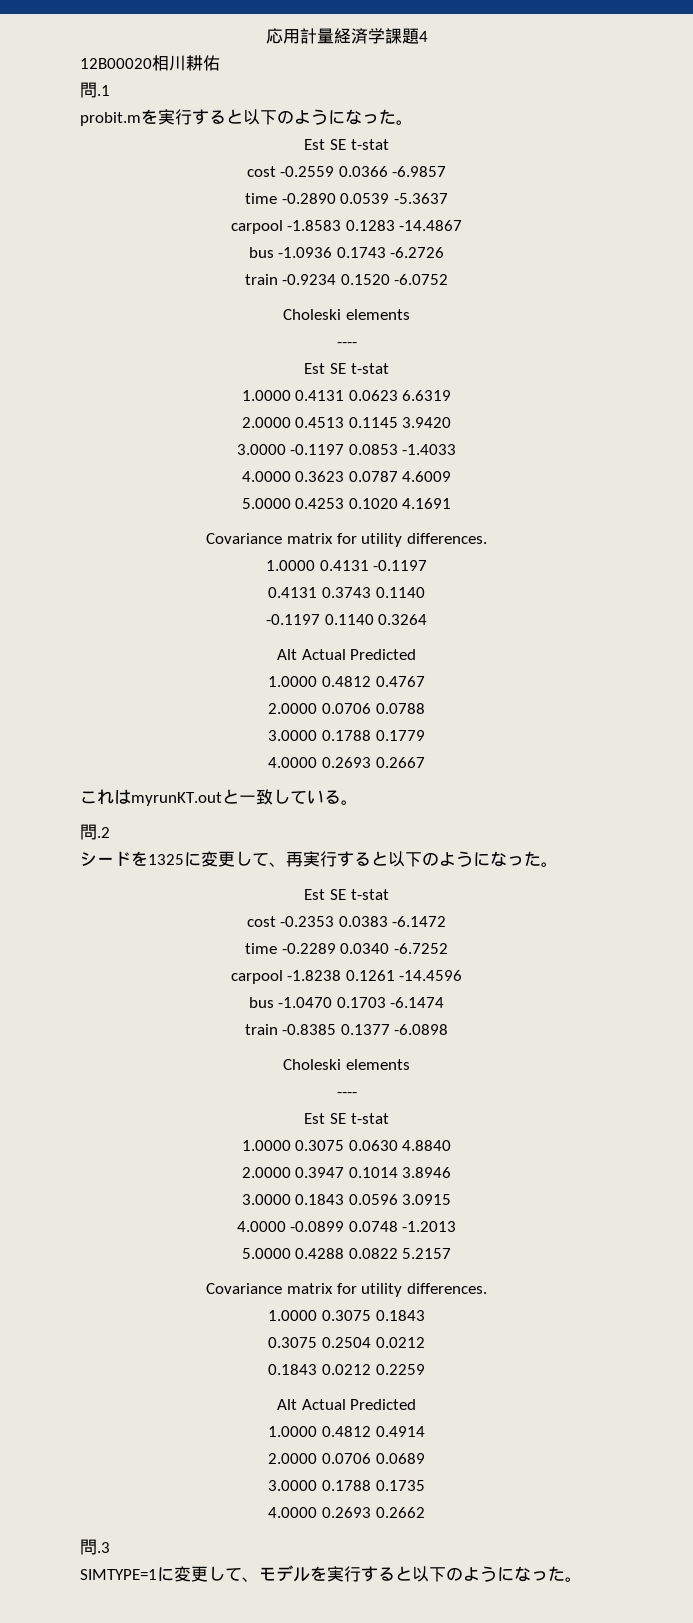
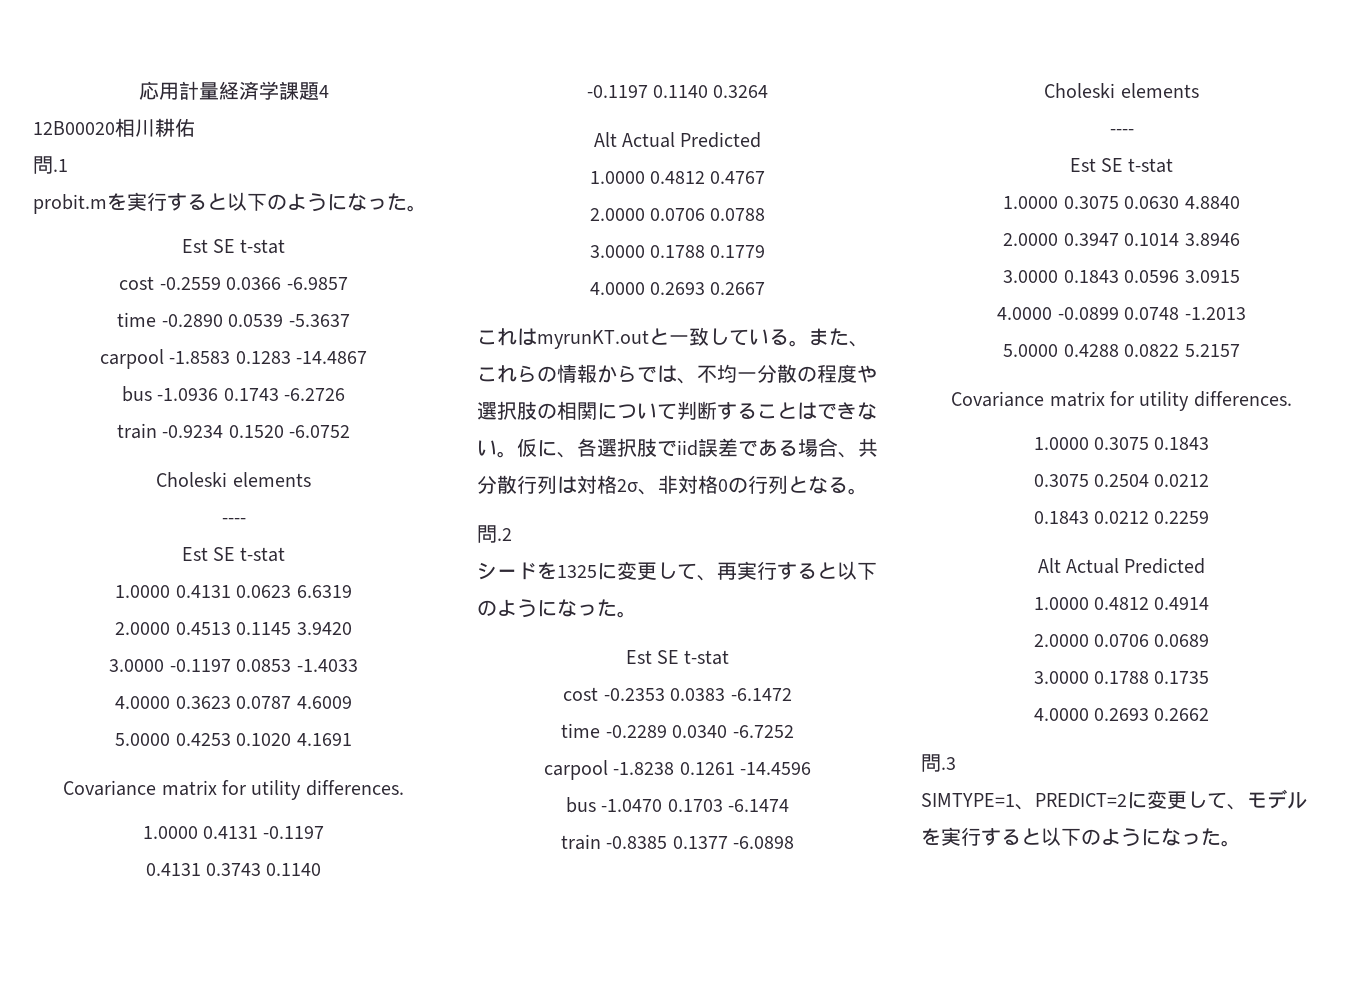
(358, 802) none -> [809,328,869,347] [477,364,877,384] [477,401,877,420] [477,438,878,458] [477,475,868,495] また、これらの情報からでは、不均一分散の程度や選択肢の相関について判断することはできない。仮に、各選択肢でiid誤差である場合、共分散行列は対格2σ、非対格0の行列となる。
(157, 1574) none -> [1015,793,1127,810] 、PREDICT=2

